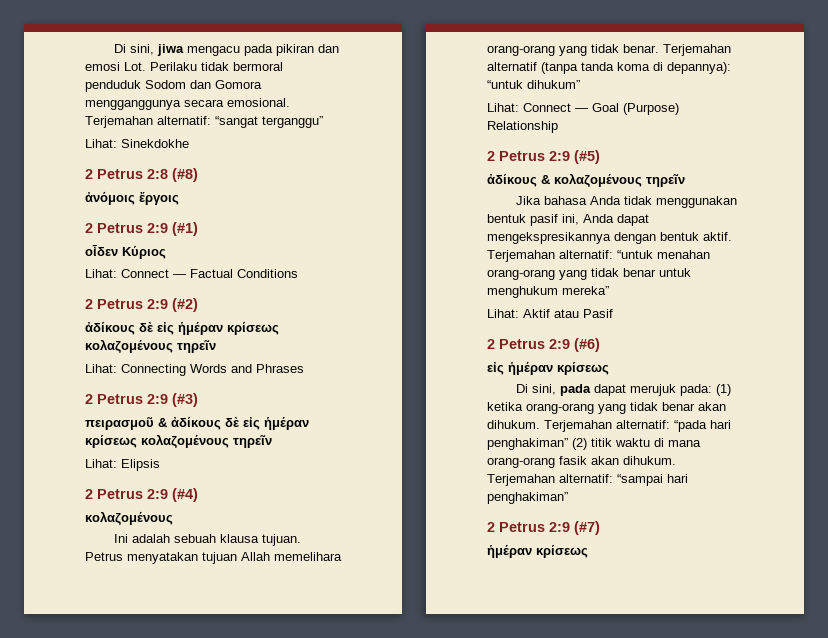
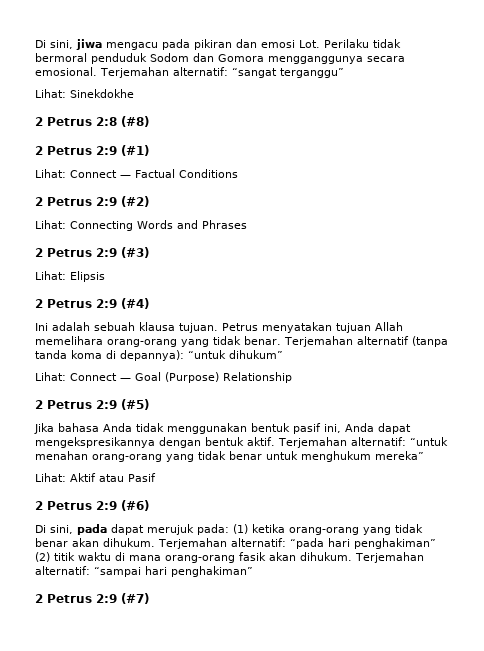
[85,191,179,205] // ἀνόμοις ἔργοις -> (149, 121) none
[85,244,166,259] // οἶδεν Κύριος -> (149, 150) none
[85,321,279,335] [85,339,216,353] // ἀδίκους δὲ εἰς ἡμέραν κρίσεως κολαζομένους τηρεῖν -> (149, 201) none
[85,416,309,430] [85,434,272,448] // πειρασμοῦ & ἀδίκους δὲ εἰς ἡμέραν κρίσεως κολαζομένους τηρεῖν -> (149, 252) none
[85,511,173,525] // κολαζομένους -> (149, 303) none
[487,173,685,187] // ἀδίκους & κολαζομένους τηρεῖν -> (149, 404) none
[487,361,609,375] // εἰς ἡμέραν κρίσεως -> (149, 505) none
[487,544,588,558] // ἡμέραν κρίσεως -> (149, 598) none

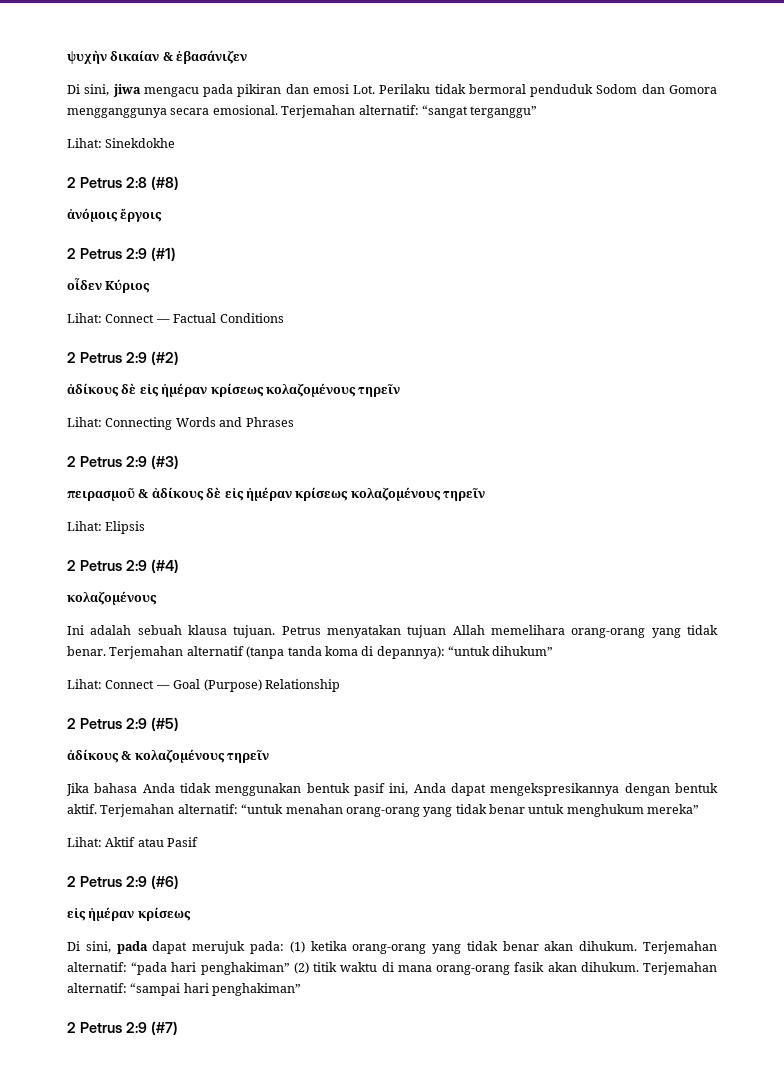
(35, 44) none -> [67,50,248,64] ψυχὴν δικαίαν & ἐβασάνιζεν //
(149, 121) none -> [67,208,163,222] // ἀνόμοις ἔργοις
(149, 150) none -> [67,278,151,293] // οἶδεν Κύριος
(149, 201) none -> [67,383,401,397] // ἀδίκους δὲ εἰς ἡμέραν κρίσεως κολαζομένους τηρεῖν
(149, 252) none -> [67,487,485,501] // πειρασμοῦ & ἀδίκους δὲ εἰς ἡμέραν κρίσεως κολαζομένους τηρεῖν
(149, 303) none -> [67,591,157,605] // κολαζομένους
(149, 404) none -> [67,749,270,763] // ἀδίκους & κολαζομένους τηρεῖν
(149, 505) none -> [67,907,191,921] // εἰς ἡμέραν κρίσεως

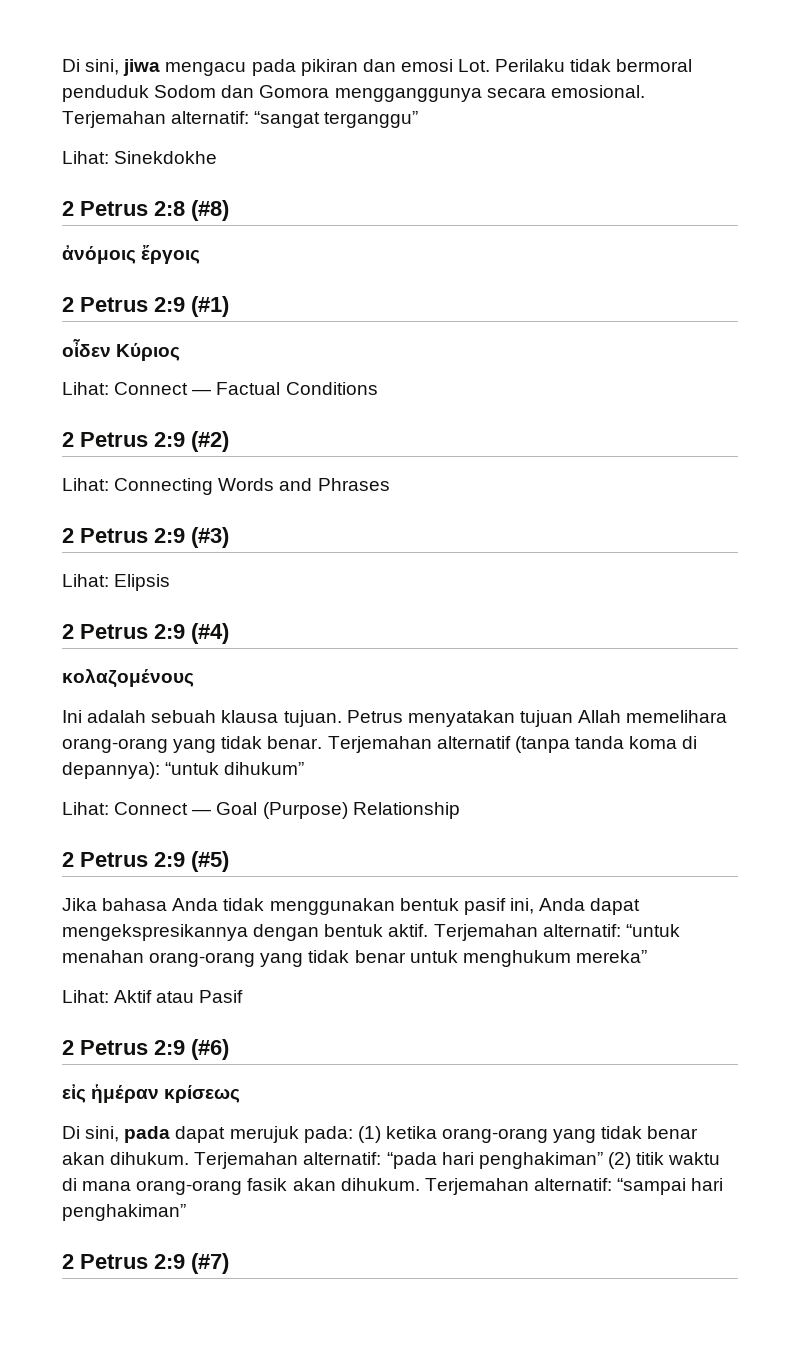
[67,50,248,64] ψυχὴν δικαίαν & ἐβασάνιζεν // -> (62, 65) none
[67,383,401,397] // ἀδίκους δὲ εἰς ἡμέραν κρίσεως κολαζομένους τηρεῖν -> (229, 441) none
[67,487,485,501] // πειρασμοῦ & ἀδίκους δὲ εἰς ἡμέραν κρίσεως κολαζομένους τηρεῖν -> (229, 537) none
[67,749,270,763] // ἀδίκους & κολαζομένους τηρεῖν -> (229, 861) none

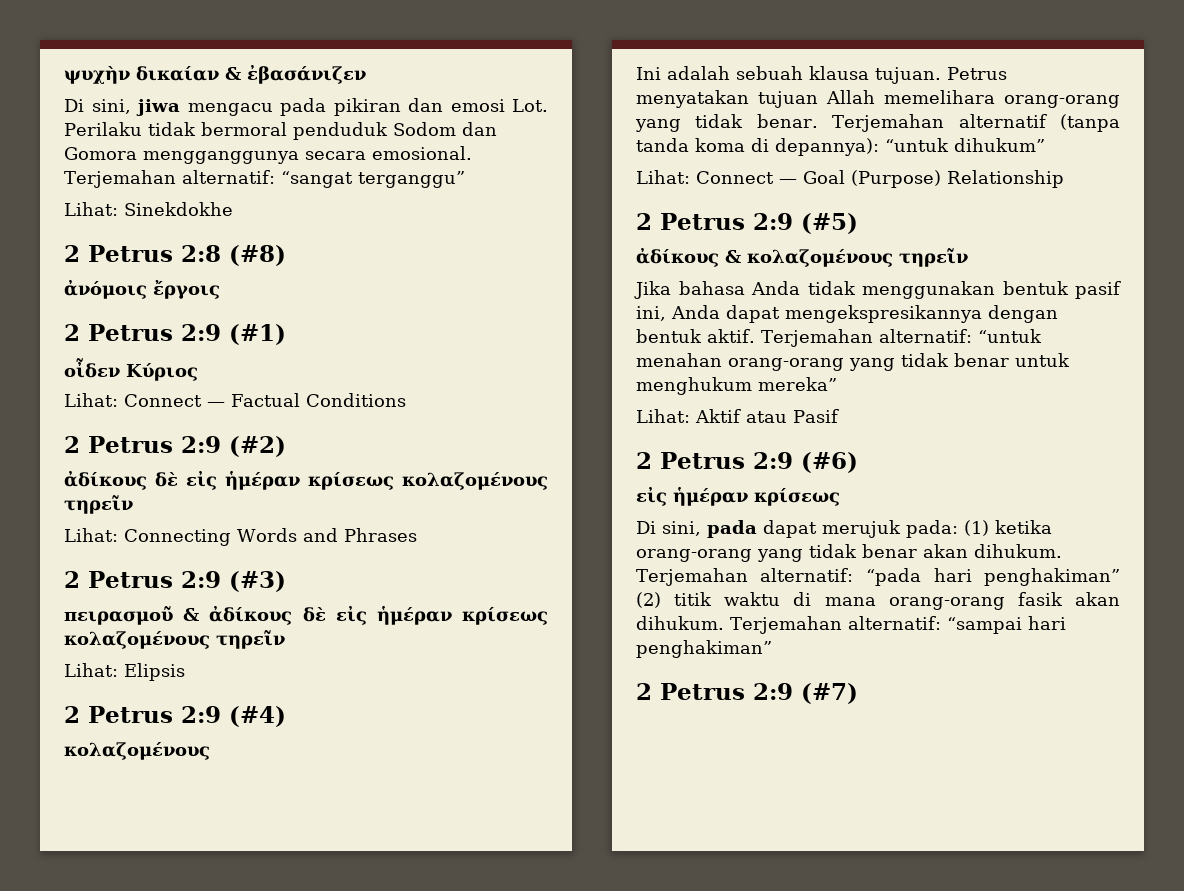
(62, 65) none -> [64,64,366,84] ψυχὴν δικαίαν & ἐβασάνιζεν //
(229, 441) none -> [64,470,548,490] [64,495,133,514] // ἀδίκους δὲ εἰς ἡμέραν κρίσεως κολαζομένους τηρεῖν
(229, 537) none -> [64,605,548,625] [64,630,285,649] // πειρασμοῦ & ἀδίκους δὲ εἰς ἡμέραν κρίσεως κολαζομένους τηρεῖν
(229, 861) none -> [636,247,968,267] // ἀδίκους & κολαζομένους τηρεῖν

